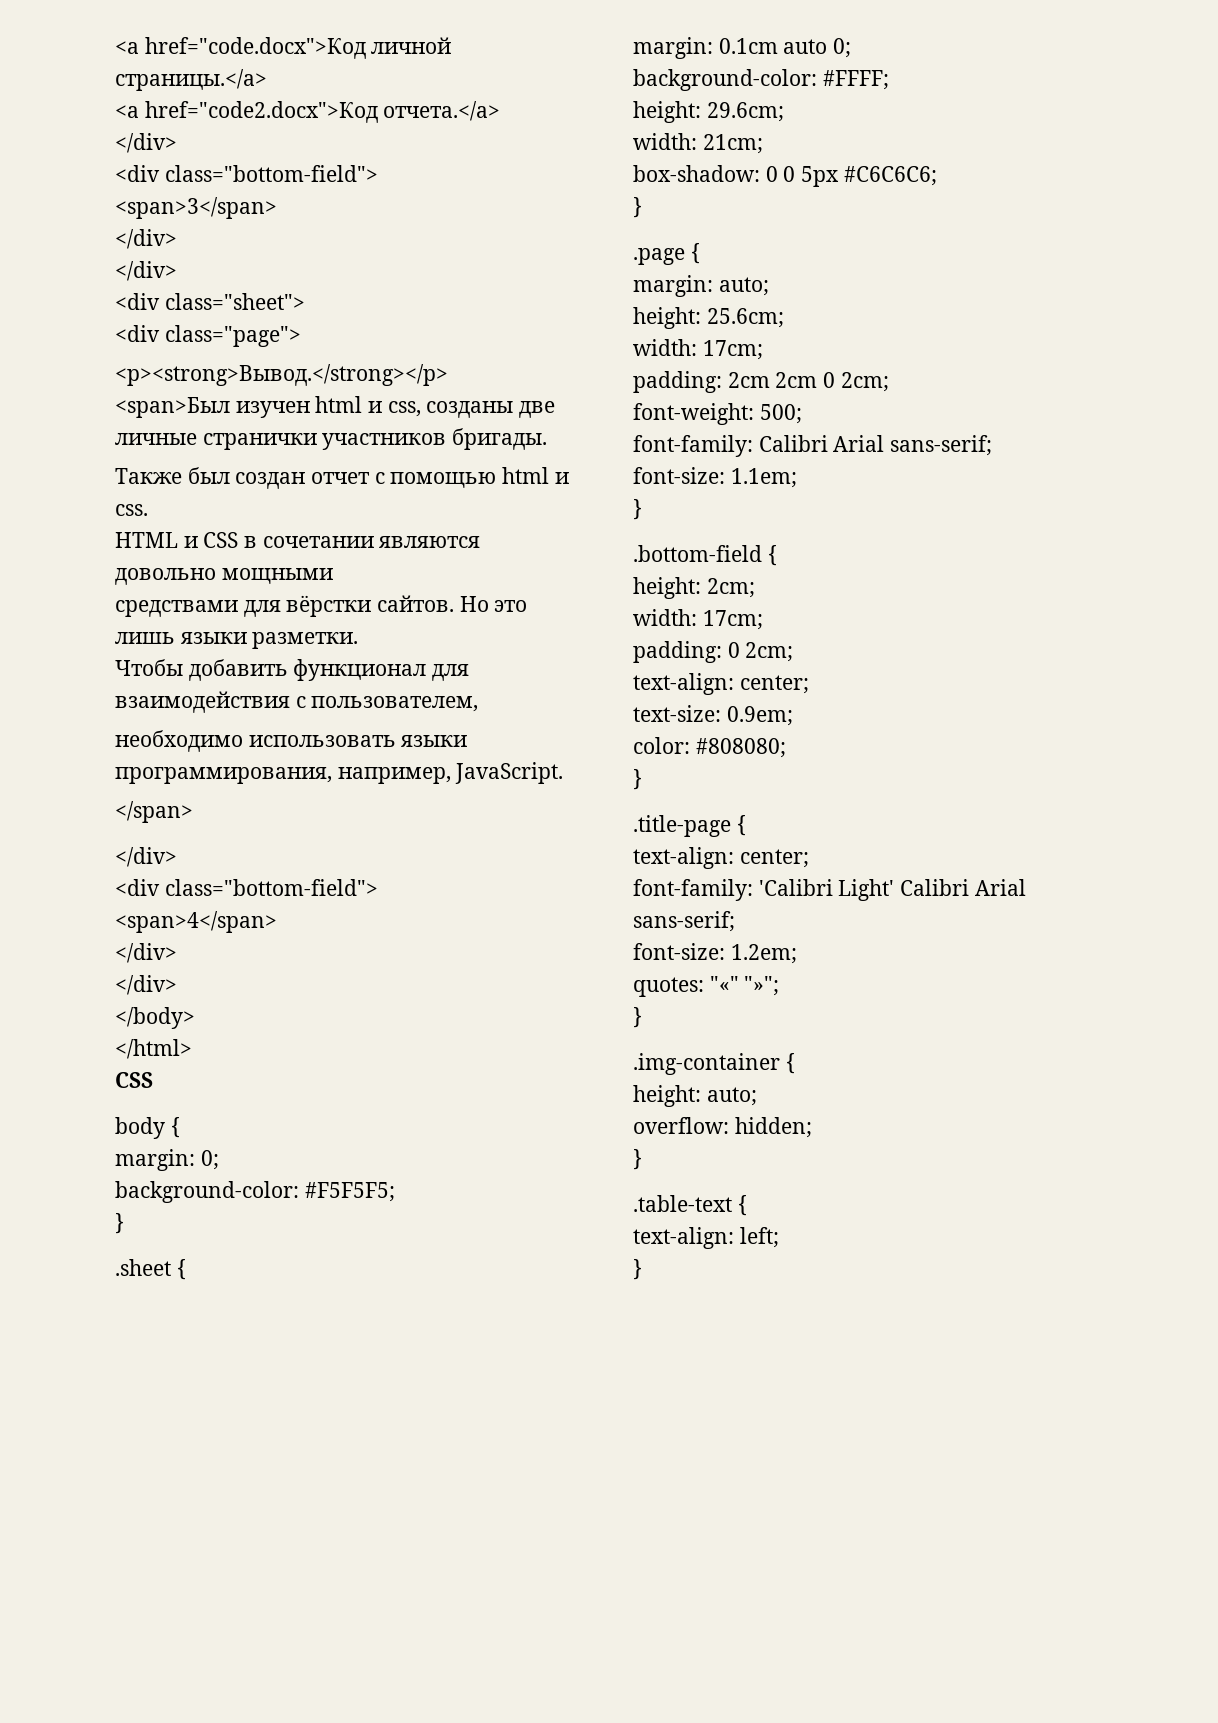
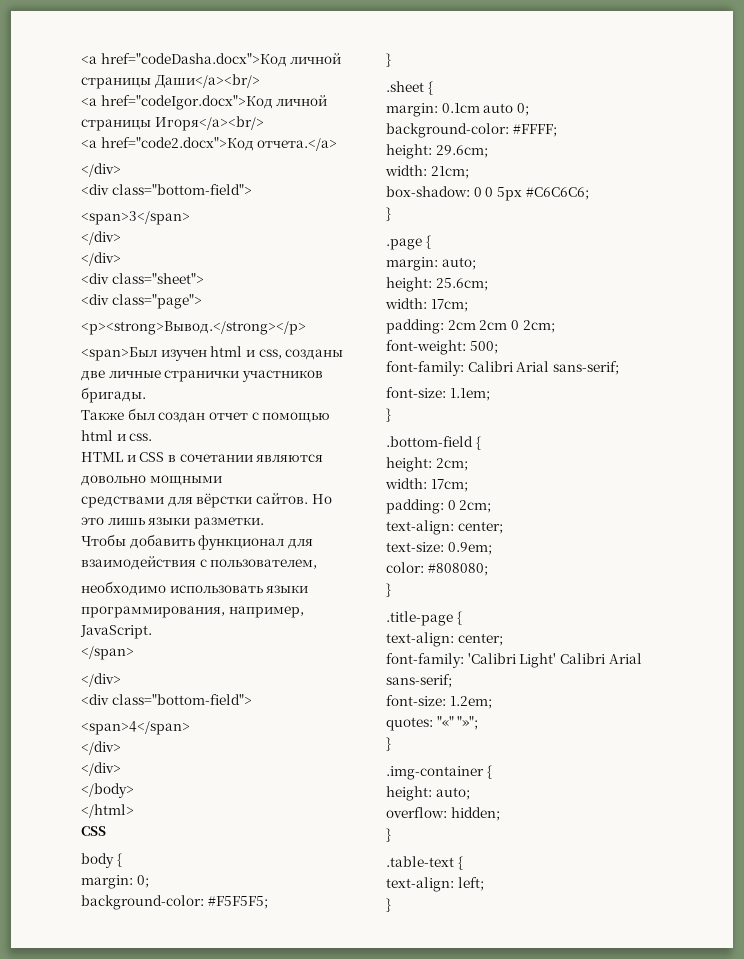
[115,37,452,59] [115,69,267,91] <a href="code.docx">Код личной страницы.</a> -> [81,53,342,67] [81,74,260,89] [81,95,328,110] [81,116,264,131] <a href="codeDasha.docx">Код личной страницы Даши</a><br/> // <a href="codeIgor.docx">Код личной страницы Игоря</a><br/>

